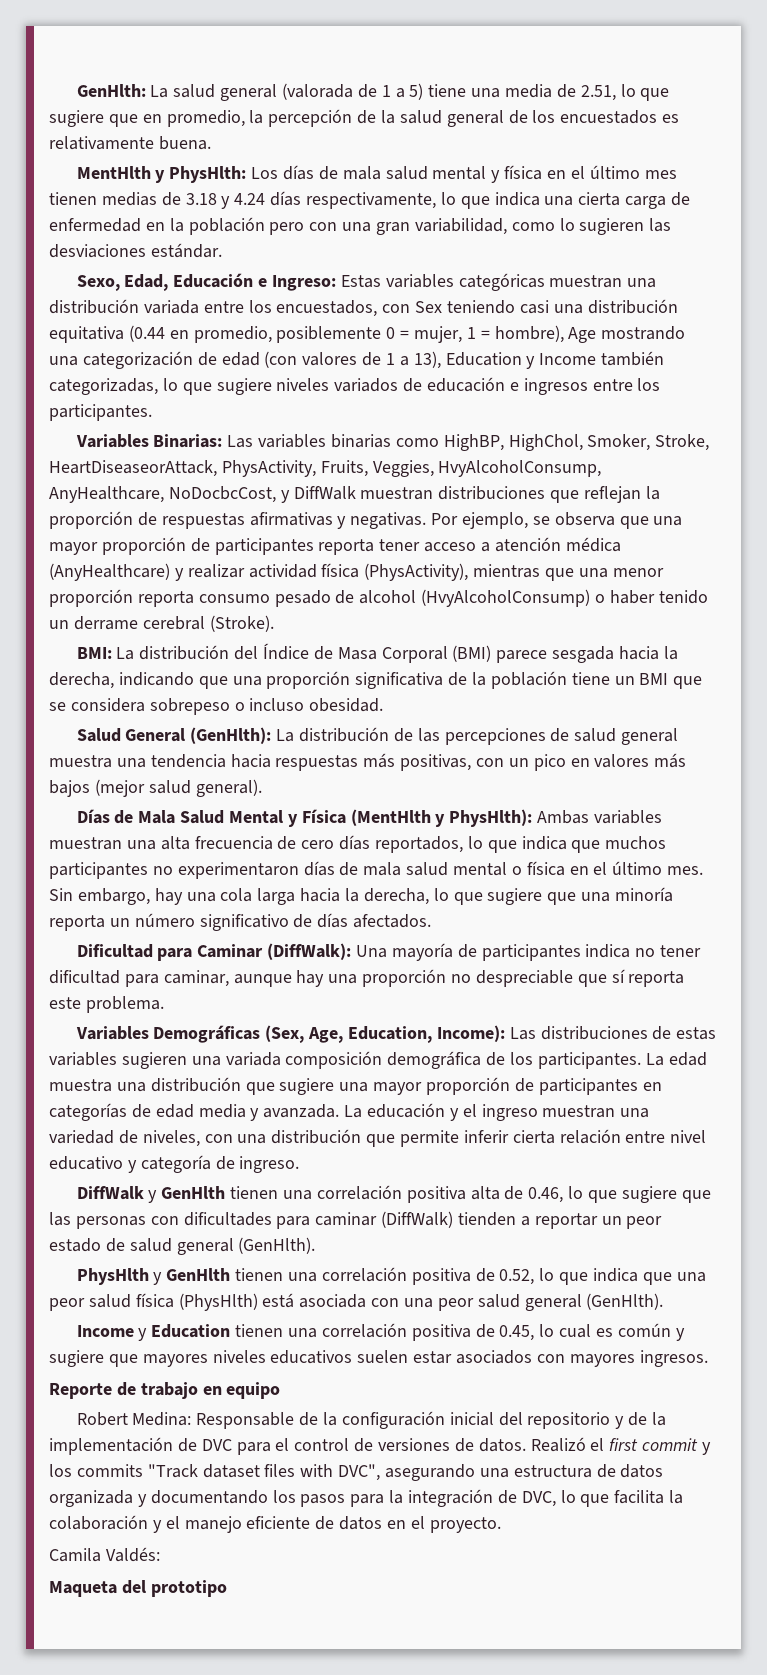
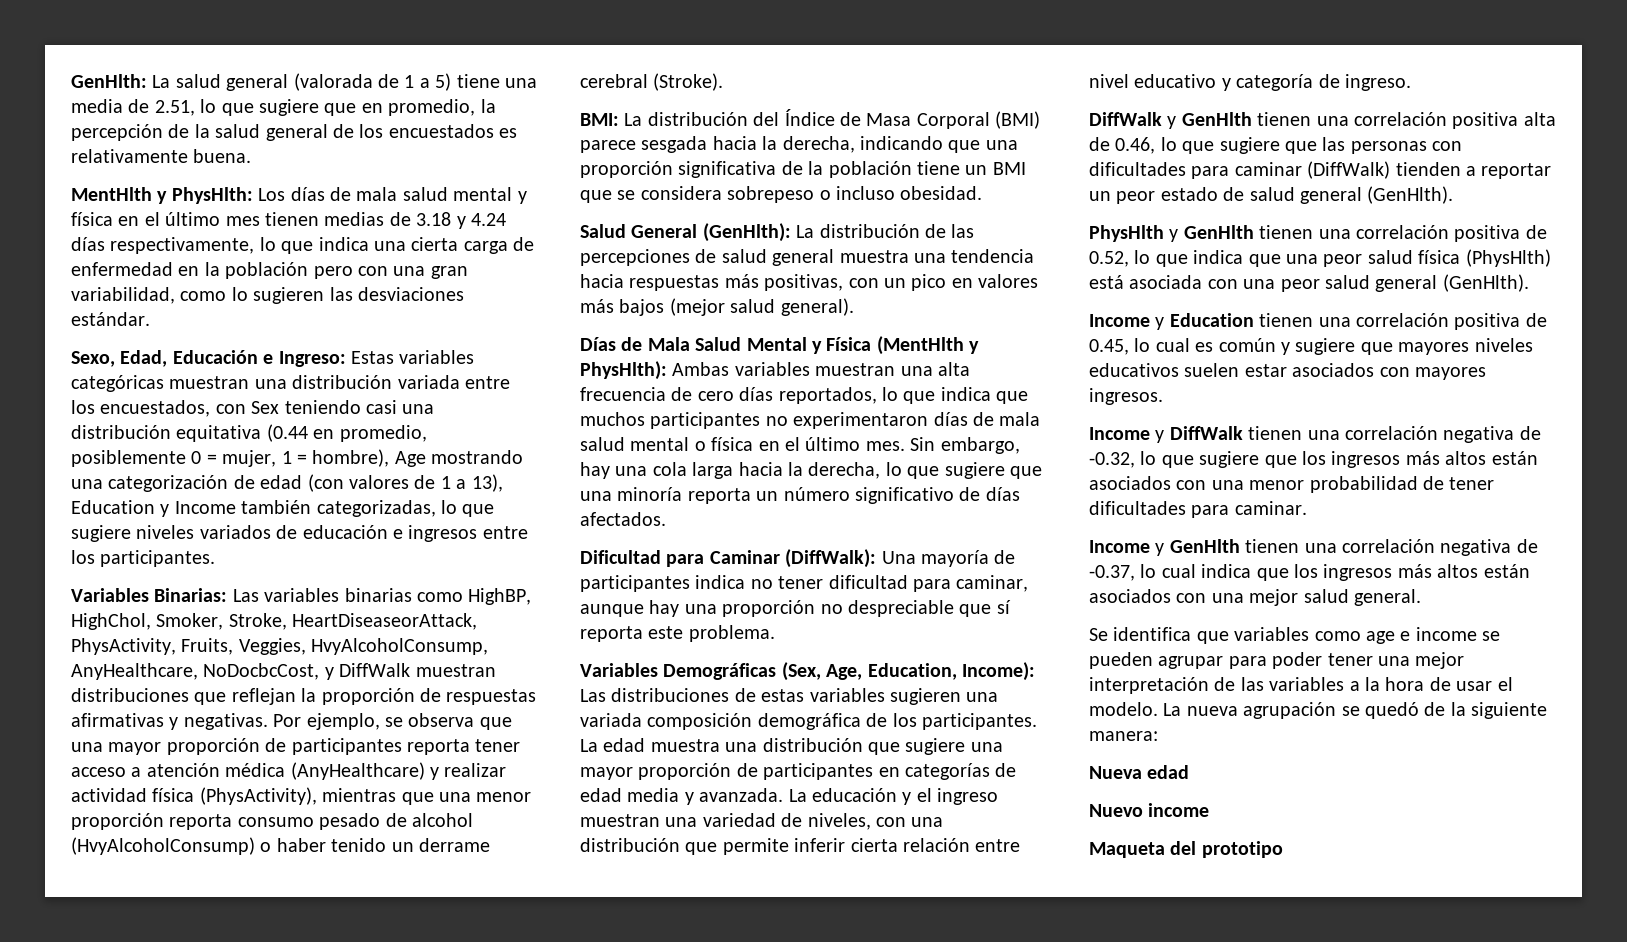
[49,1382,281,1399] [76,1411,667,1429] [49,1437,712,1455] [49,1464,664,1481] [49,1489,684,1507] [49,1515,501,1533] [49,1547,160,1562] Reporte de trabajo en equipo // Robert Medina: Responsable de la configuración inicial del repositorio y de la implementación de DVC para el control de versiones de datos. Realizó el first commit y los commits "Track dataset files with DVC", asegurando una estructura de datos organizada y documentando los pasos para la integración de DVC, lo que facilita la colaboración y el manejo eficiente de datos en el proyecto. // Camila Valdés: -> [1089,426,1541,443] [1089,451,1538,468] [1089,476,1495,493] [1089,501,1307,518] [1089,539,1538,556] [1089,564,1530,581] [1089,589,1421,606] [1089,627,1501,644] [1089,652,1465,669] [1089,677,1513,694] [1089,702,1548,719] [1089,731,1158,741] [1089,765,1190,779] [1089,803,1210,817] Income y DiffWalk tienen una correlación negativa de -0.32, lo que sugiere que los ingresos más altos están asociados con una menor probabilidad de tener dificultades para caminar. // Income y GenHlth tienen una correlación negativa de -0.37, lo cual indica que los ingresos más altos están asociados con una mejor salud general. // Se identifica que variables como age e income se pueden agrupar para poder tener una mejor interpretación de las variables a la hora de usar el modelo. La nueva agrupación se quedó de la siguiente manera: // Nueva edad // Nuevo income

